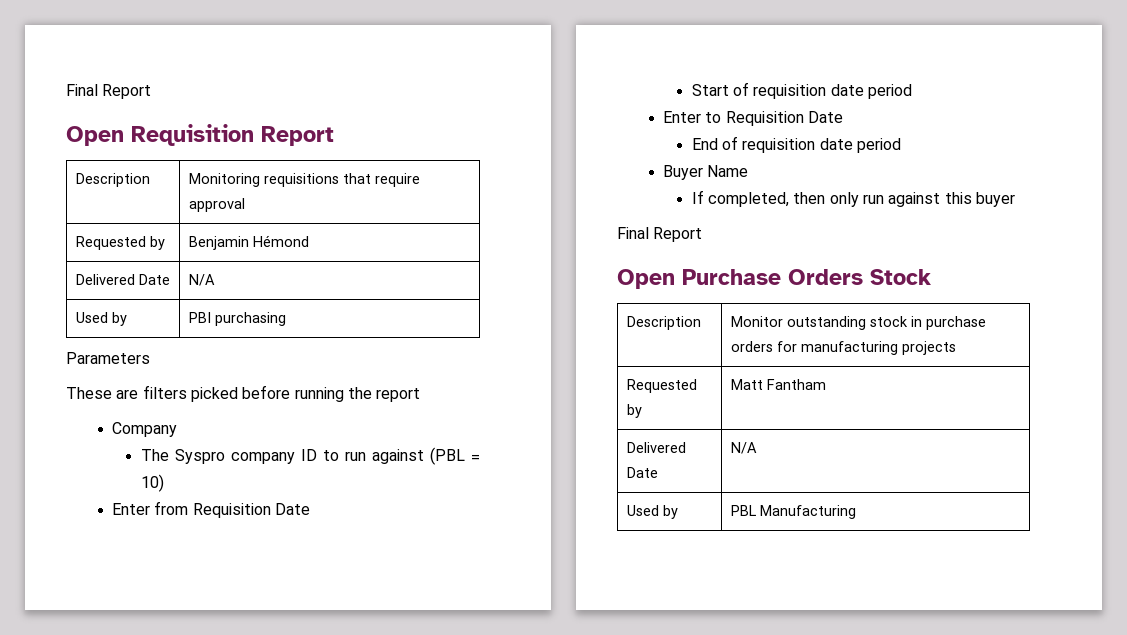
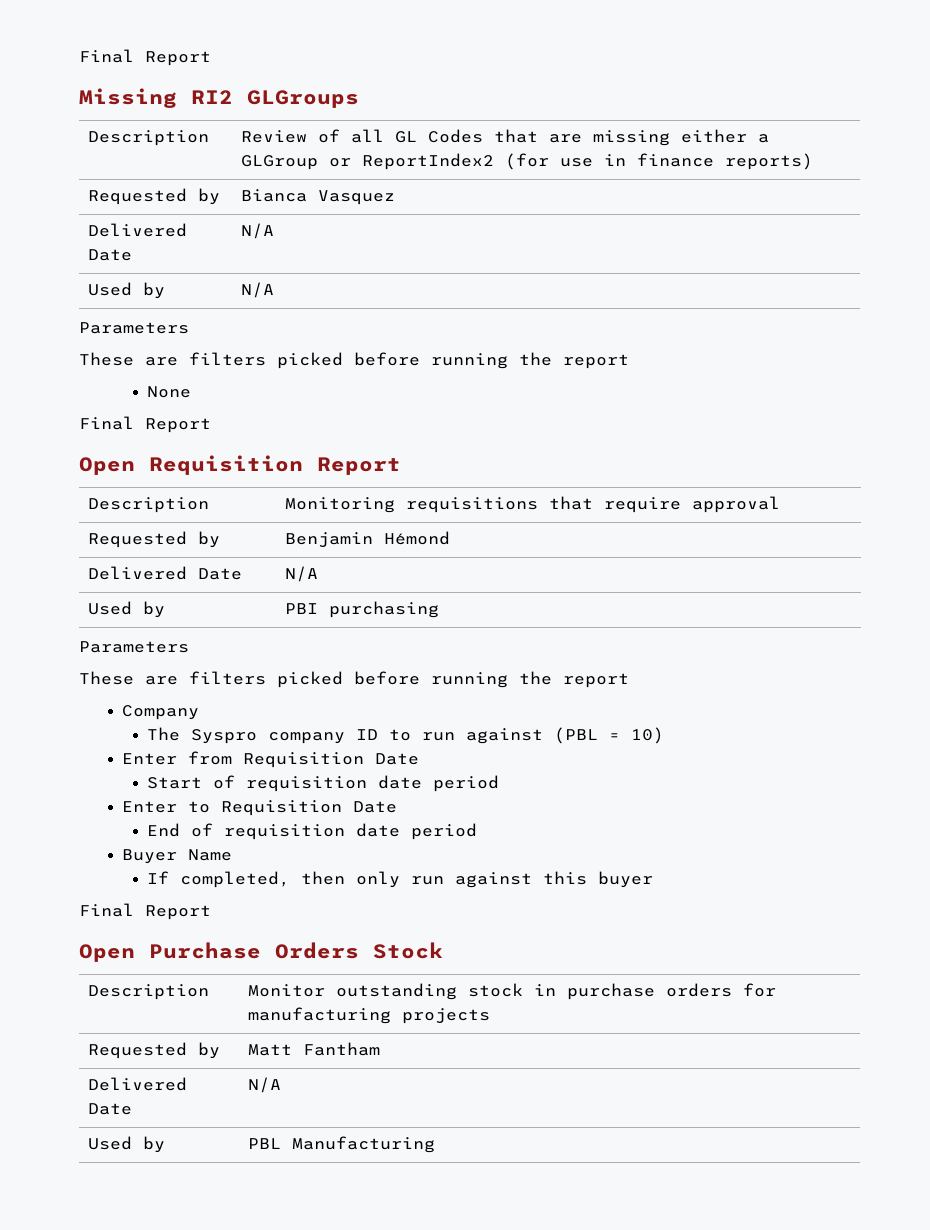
[66,84,152,99] Final Report -> [79,49,211,66] [79,88,359,108] [87,130,209,146] [240,129,769,146] [240,153,813,170] [87,188,220,205] [240,189,395,205] [87,223,187,237] [87,249,132,261] [240,223,274,239] [87,282,165,299] [240,282,274,298] [79,322,189,334] [79,352,629,369] [147,386,192,398] [79,416,211,433] Final Report // Missing RI2 GLGroups // Description | Review of all GL Codes that are missing either a GLGroup or ReportIndex2 (for use in finance reports) // Requested by | Bianca Vasquez // Delivered Date | N/A // Used by | N/A // Parameters // These are filters picked before running the report // None // Final Report

